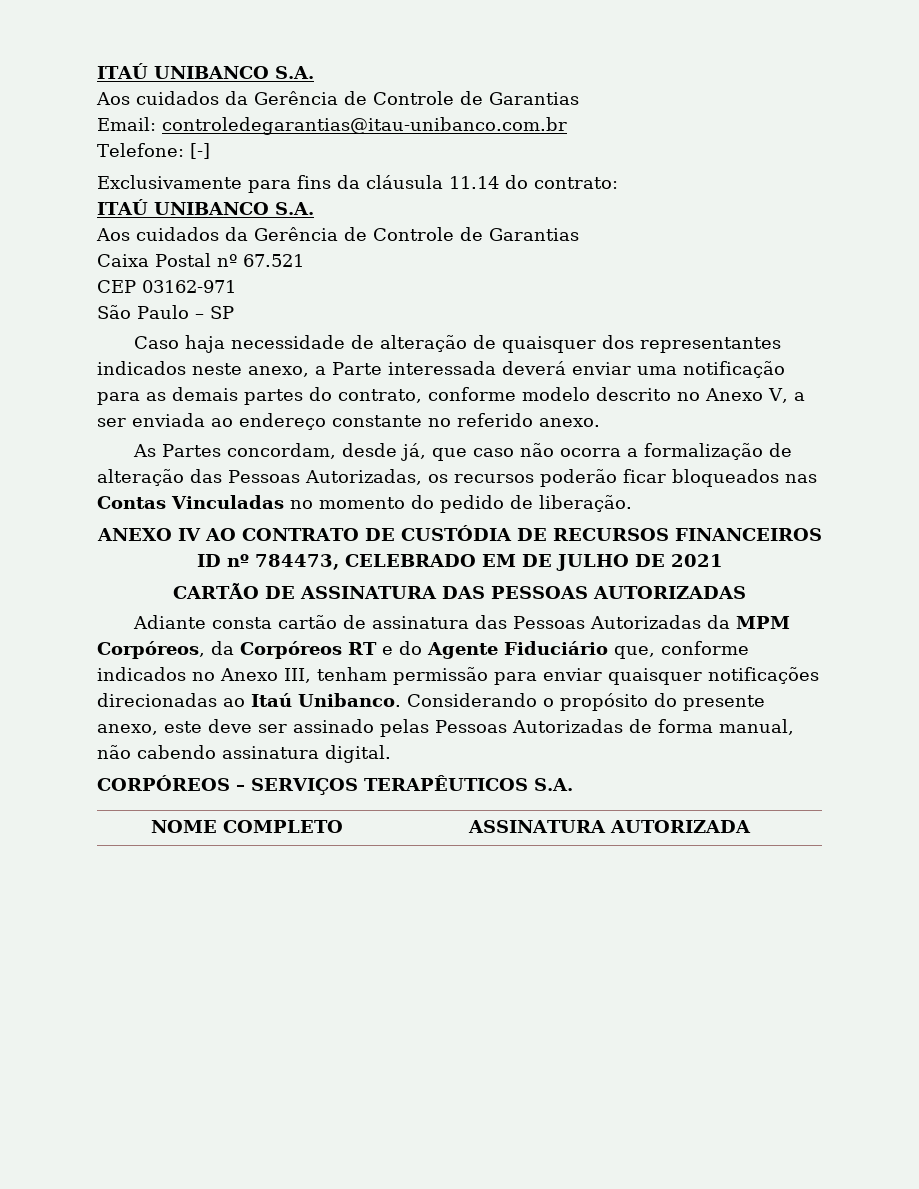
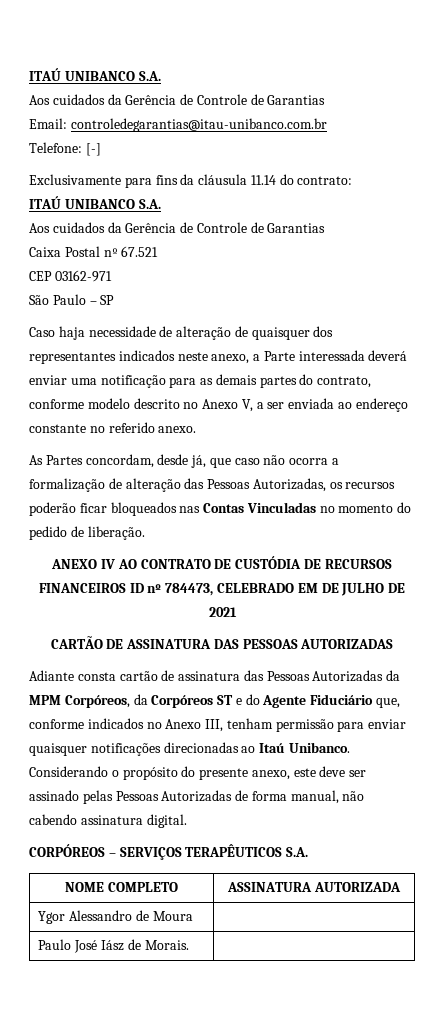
[348,642,377,655] RT -> [217,695,234,705] ST
(751, 826) none -> [38,910,193,924] [38,939,189,953] // Ygor Alessandro de Moura | // Paulo José Iász de Morais. |

